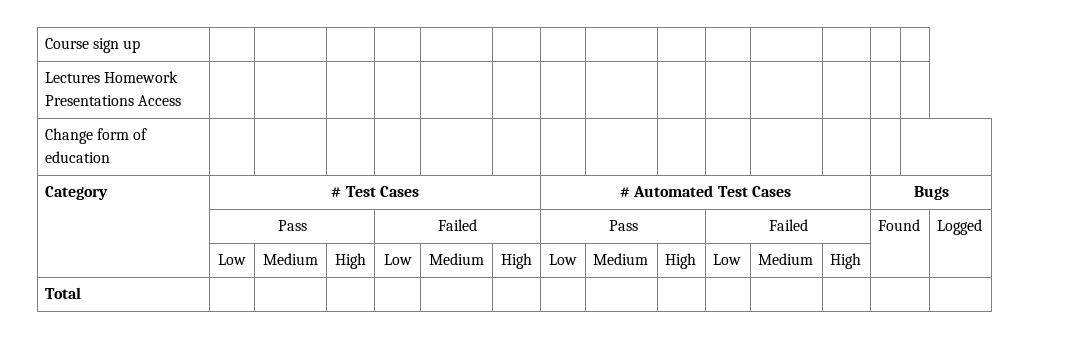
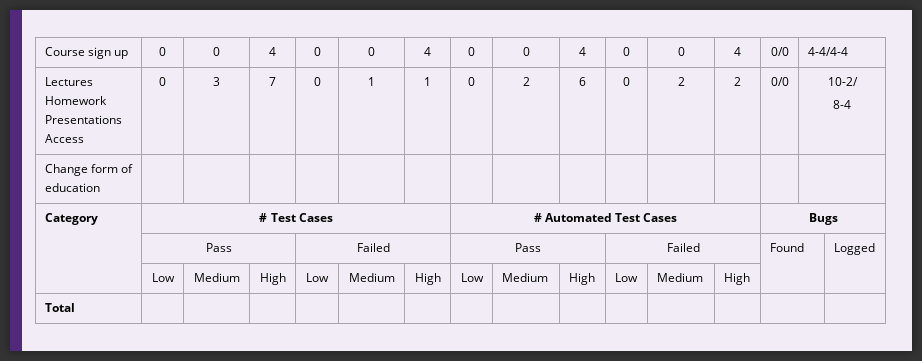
[45,71,179,83] [45,95,182,106] | | | | | | | | | | | | | // Lectures Homework Presentations Access | | | | | | | | | | | | | | -> [159,47,166,56] [213,47,220,56] [269,47,276,56] [313,47,321,56] [368,47,375,56] [424,47,431,56] [468,47,475,56] [522,47,530,56] [579,47,586,56] [623,47,630,56] [677,47,685,56] [734,47,741,56] [770,47,789,56] [807,47,848,56] [44,77,93,86] [44,96,107,105] [44,115,122,124] [44,134,84,143] [159,77,166,86] [213,77,220,86] [269,77,276,86] [313,77,321,86] [368,77,375,86] [424,77,431,86] [468,77,475,86] [522,77,530,86] [579,77,586,86] [623,77,630,86] [677,77,685,86] [734,77,741,86] [770,77,789,86] [827,77,858,86] [833,100,851,109] 0 | 0 | 4 | 0 | 0 | 4 | 0 | 0 | 4 | 0 | 0 | 4 | 0/0 | 4-4/4-4 // Lectures Homework Presentations Access | 0 | 3 | 7 | 0 | 1 | 1 | 0 | 2 | 6 | 0 | 2 | 2 | 0/0 | 10-2/ // 8-4

